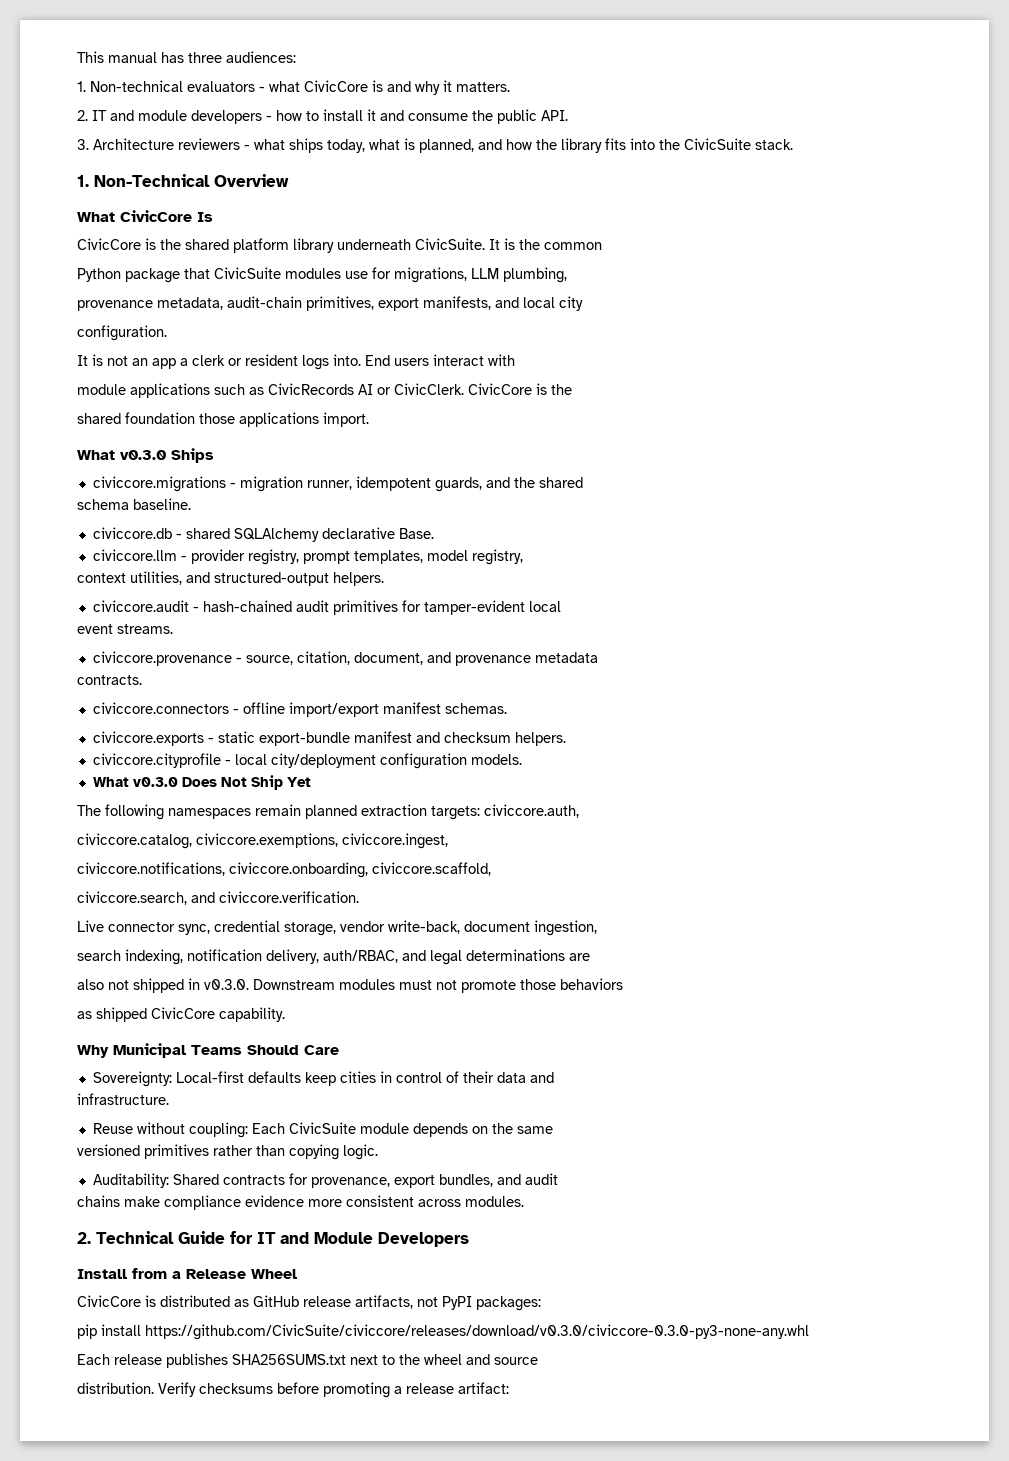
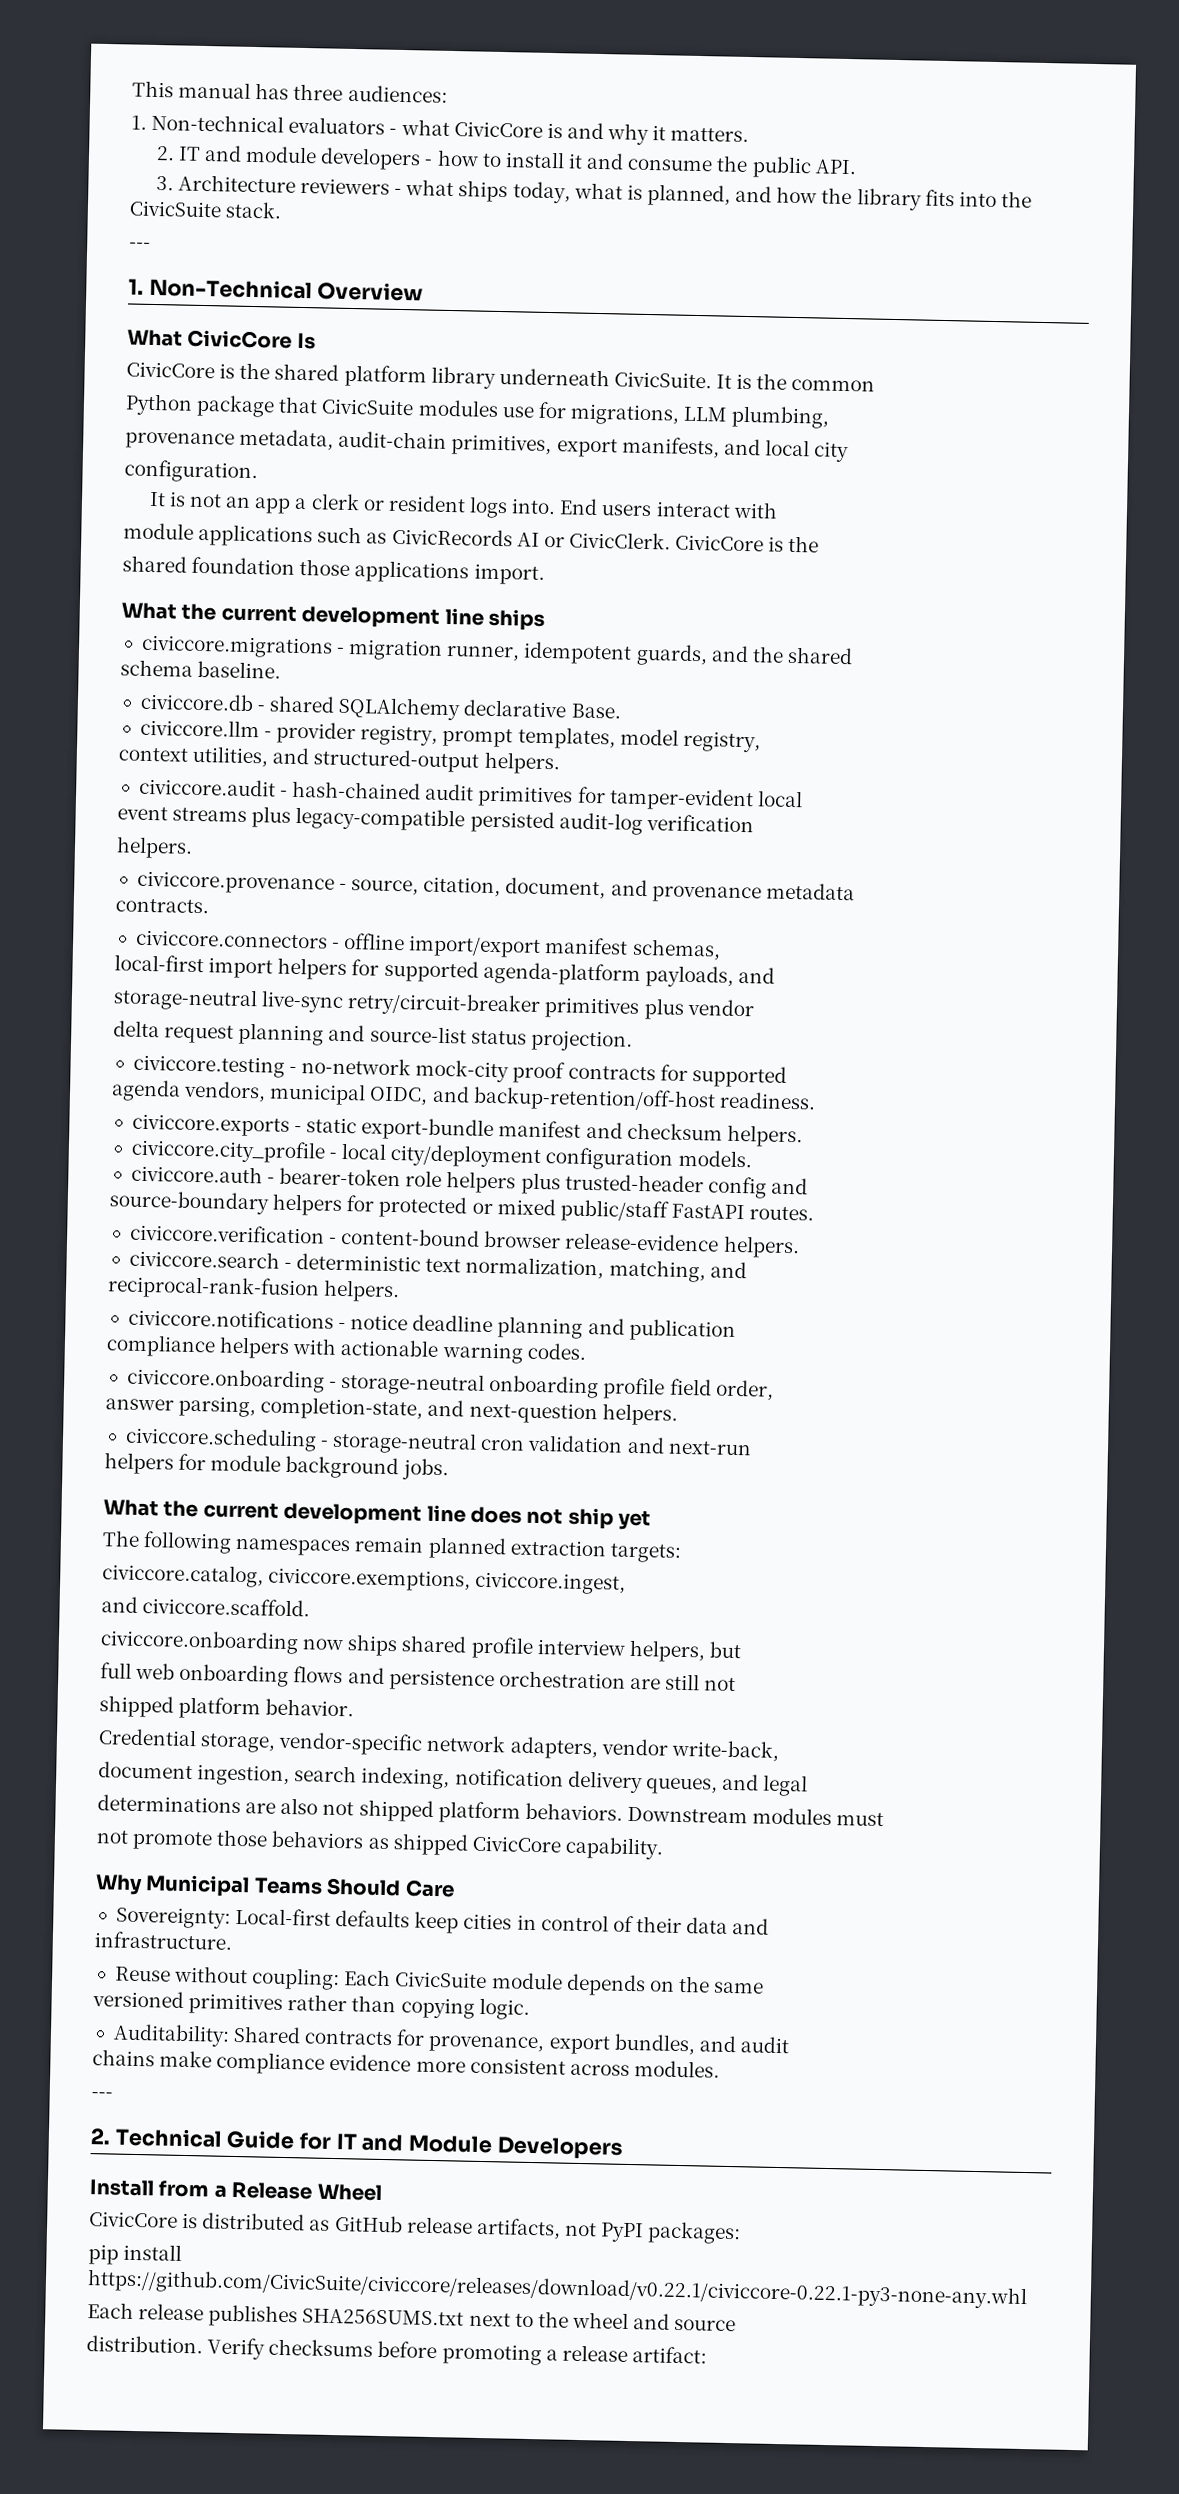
(793, 144) none -> [129,242,151,249] // ---
[120,448,214,463] v0.3.0 Ships -> [181,603,545,631] the current development line ships
[117,624,173,634] streams. -> [172,806,754,835] [116,836,193,859] streams plus legacy-compatible persisted audit-log verification // helpers.
[444,703,507,714] schemas. -> [631,938,721,961] [114,954,775,988] [113,987,755,1020] [113,1020,633,1052] [132,1054,787,1088] [111,1079,816,1113] schemas, // local-first import helpers for supported agenda-platform payloads, and // storage-neutral live-sync retry/circuit-breaker primitives plus vendor // delta request planning and source-list status projection. // civiccore.testing - no-network mock-city proof contracts for supported // agenda vendors, municipal OIDC, and backup-retention/off-host readiness.
[92,753,221,768] civiccore.cityprofile -> [130,1138,326,1164] civiccore.city_profile
[92,775,311,790] What v0.3.0 Does Not Ship Yet -> [130,1164,808,1199] [109,1190,815,1223] [129,1223,800,1259] [128,1249,747,1283] [107,1275,401,1303] [127,1308,736,1342] [106,1334,587,1364] [126,1367,774,1401] [105,1395,678,1426] [124,1426,752,1456] [104,1452,449,1481] [103,1499,652,1531] civiccore.auth - bearer-token role helpers plus trusted-header config and // source-boundary helpers for protected or mixed public/staff FastAPI routes. // civiccore.verification - content-bound browser release-evidence helpers. // civiccore.search - deterministic text normalization, matching, and // reciprocal-rank-fusion helpers. // civiccore.notifications - notice deadline planning and publication // compliance helpers with actionable warning codes. // civiccore.onboarding - storage-neutral onboarding profile field order, // answer parsing, completion-state, and next-question helpers. // civiccore.scheduling - storage-neutral cron validation and next-run // helpers for module background jobs. // What the current development line does not ship yet
[484,804,579,818] civiccore.auth, -> (681, 1553) none
[77,862,491,878] [77,891,359,905] [77,920,336,936] civiccore.notifications, civiccore.onboarding, civiccore.scaffold, // civiccore.search, and civiccore.verification. // Live connector sync, credential storage, -> [101,1596,311,1617] [100,1629,742,1663] [100,1662,737,1692] [99,1695,355,1720] [98,1728,599,1760] and civiccore.scaffold. // civiccore.onboarding now ships shared profile interview helpers, but // full web onboarding flows and persistence orchestration are still not // shipped platform behavior. // Credential storage, vendor-specific network adapters,
(460, 927) none -> (780, 1750) //
(597, 928) // -> (291, 1775) none
[266,949,398,964] delivery, auth/RBAC, -> [566,1770,718,1795] delivery queues,
(462, 957) none -> (809, 1785) //
(590, 957) // -> (277, 1808) none
[188,978,249,990] in v0.3.0. -> [437,1801,623,1824] platform behaviors.
(432, 985) none -> (885, 1819) //
(623, 984) // -> (365, 1839) none
(524, 1201) none -> [91,2092,113,2099] // ---
[145,1324,809,1340] https://github.com/CivicSuite/civiccore/releases/download/v0.3.0/civiccore-0.3.0-py3-none-any.whl -> [87,2269,1028,2310] https://github.com/CivicSuite/civiccore/releases/download/v0.22.1/civiccore-0.22.1-py3-none-any.whl

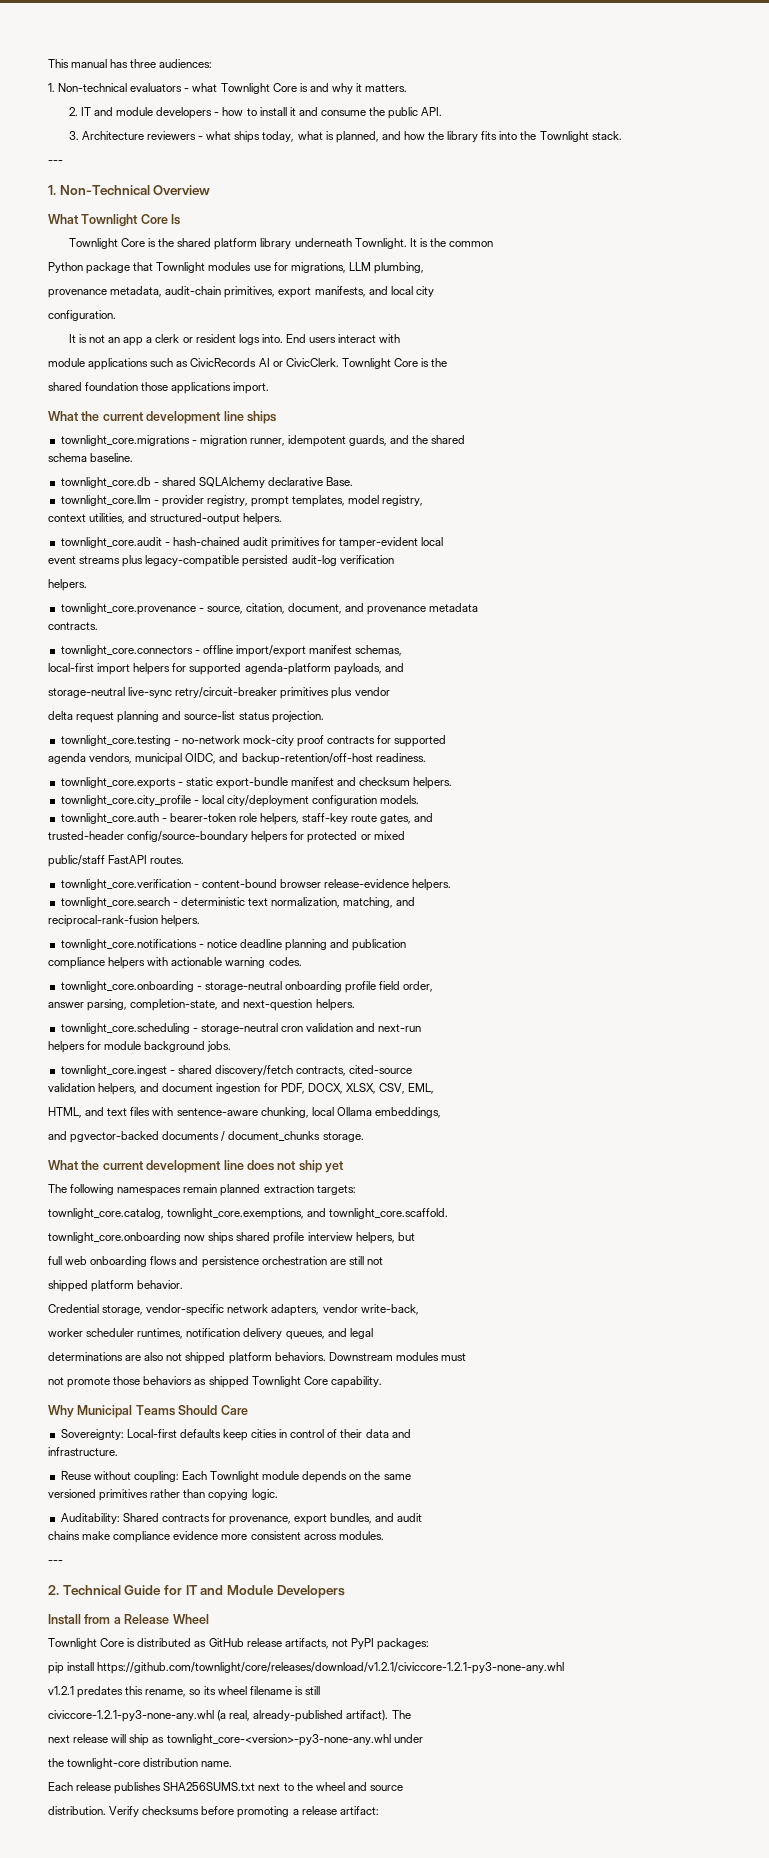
[453,121,543,138] CivicCore -> [220,83,297,94] Townlight Core
[129,200,222,218] CivicSuite -> [539,131,589,142] Townlight
[187,329,293,349] CivicCore -> [81,214,168,227] Townlight Core
[126,361,215,379] CivicCore -> [68,238,145,249] Townlight Core
[613,371,712,389] CivicSuite. -> [354,238,407,249] Townlight.
[321,398,415,416] CivicSuite -> [156,262,206,273] Townlight
[675,534,765,552] CivicCore -> [341,358,418,369] Townlight Core
[140,634,333,659] civiccore.migrations -> [60,435,190,446] townlight_core.migrations
[139,692,254,712] civiccore.db -> [60,477,151,488] townlight_core.db
[139,718,260,738] civiccore.llm -> [60,495,151,506] townlight_core.llm
[138,777,276,797] civiccore.audit -> [60,537,162,548] townlight_core.audit
[136,870,335,895] civiccore.provenance -> [60,603,196,615] townlight_core.provenance
[135,929,328,949] civiccore.connectors -> [60,645,193,656] townlight_core.connectors
[132,1054,285,1078] civiccore.testing -> [60,735,171,746] townlight_core.testing
[131,1113,290,1137] civiccore.exports -> [60,777,176,789] townlight_core.exports
[130,1138,326,1164] civiccore.city_profile -> [60,795,191,807] townlight_core.city_profile
[130,1164,263,1184] civiccore.auth -> [60,813,159,824] townlight_core.auth
[446,1171,808,1199] [109,1190,270,1215] helpers plus trusted-header config and // source-boundary -> [260,813,434,825] [48,831,249,842] helpers, staff-key route gates, and // trusted-header config/source-boundary
(556, 1207) none -> (405, 835) //
[129,1223,325,1244] civiccore.verification -> [60,879,191,890] townlight_core.verification
[128,1249,280,1269] civiccore.search -> [60,897,170,908] townlight_core.search
[127,1308,334,1329] civiccore.notifications -> [60,939,197,950] townlight_core.notifications
[126,1367,325,1393] civiccore.onboarding -> [60,981,194,992] townlight_core.onboarding
[124,1426,317,1452] civiccore.scheduling -> [60,1023,190,1034] townlight_core.scheduling
(449, 1469) none -> [60,1065,413,1076] [48,1083,435,1095] [48,1107,441,1118] [48,1131,364,1143] // townlight_core.ingest - shared discovery/fetch contracts, cited-source // validation helpers, and document ingestion for PDF, DOCX, XLSX, CSV, EML, // HTML, and text files with sentence-aware chunking, local Ollama embeddings, // and pgvector-backed documents / document_chunks storage.
[102,1563,627,1595] [101,1596,311,1617] [100,1629,299,1655] civiccore.catalog, civiccore.exemptions, civiccore.ingest, // and civiccore.scaffold. // civiccore.onboarding -> [48,1208,449,1220] [48,1232,181,1243] townlight_core.catalog, townlight_core.exemptions, and townlight_core.scaffold. // townlight_core.onboarding
[98,1761,451,1790] document ingestion, search indexing, -> [48,1328,184,1339] worker scheduler runtimes,
[471,1835,562,1853] CivicCore -> [251,1376,328,1387] Townlight Core
[394,1971,488,1989] CivicSuite -> [210,1471,260,1482] Townlight
[89,2211,178,2228] CivicCore -> [48,1638,125,1649] Townlight Core
[87,2269,1028,2310] https://github.com/CivicSuite/civiccore/releases/download/v0.22.1/civiccore-0.22.1-py3-none-any.whl -> [97,1662,565,1674] [48,1686,320,1698] [48,1710,411,1722] [48,1734,423,1746] [48,1758,233,1769] https://github.com/townlight/core/releases/download/v1.2.1/civiccore-1.2.1-py3-none-any.whl // v1.2.1 predates this rename, so its wheel filename is still // civiccore-1.2.1-py3-none-any.whl (a real, already-published artifact). The // next release will ship as townlight_core-<version>-py3-none-any.whl under // the townlight-core distribution name.

